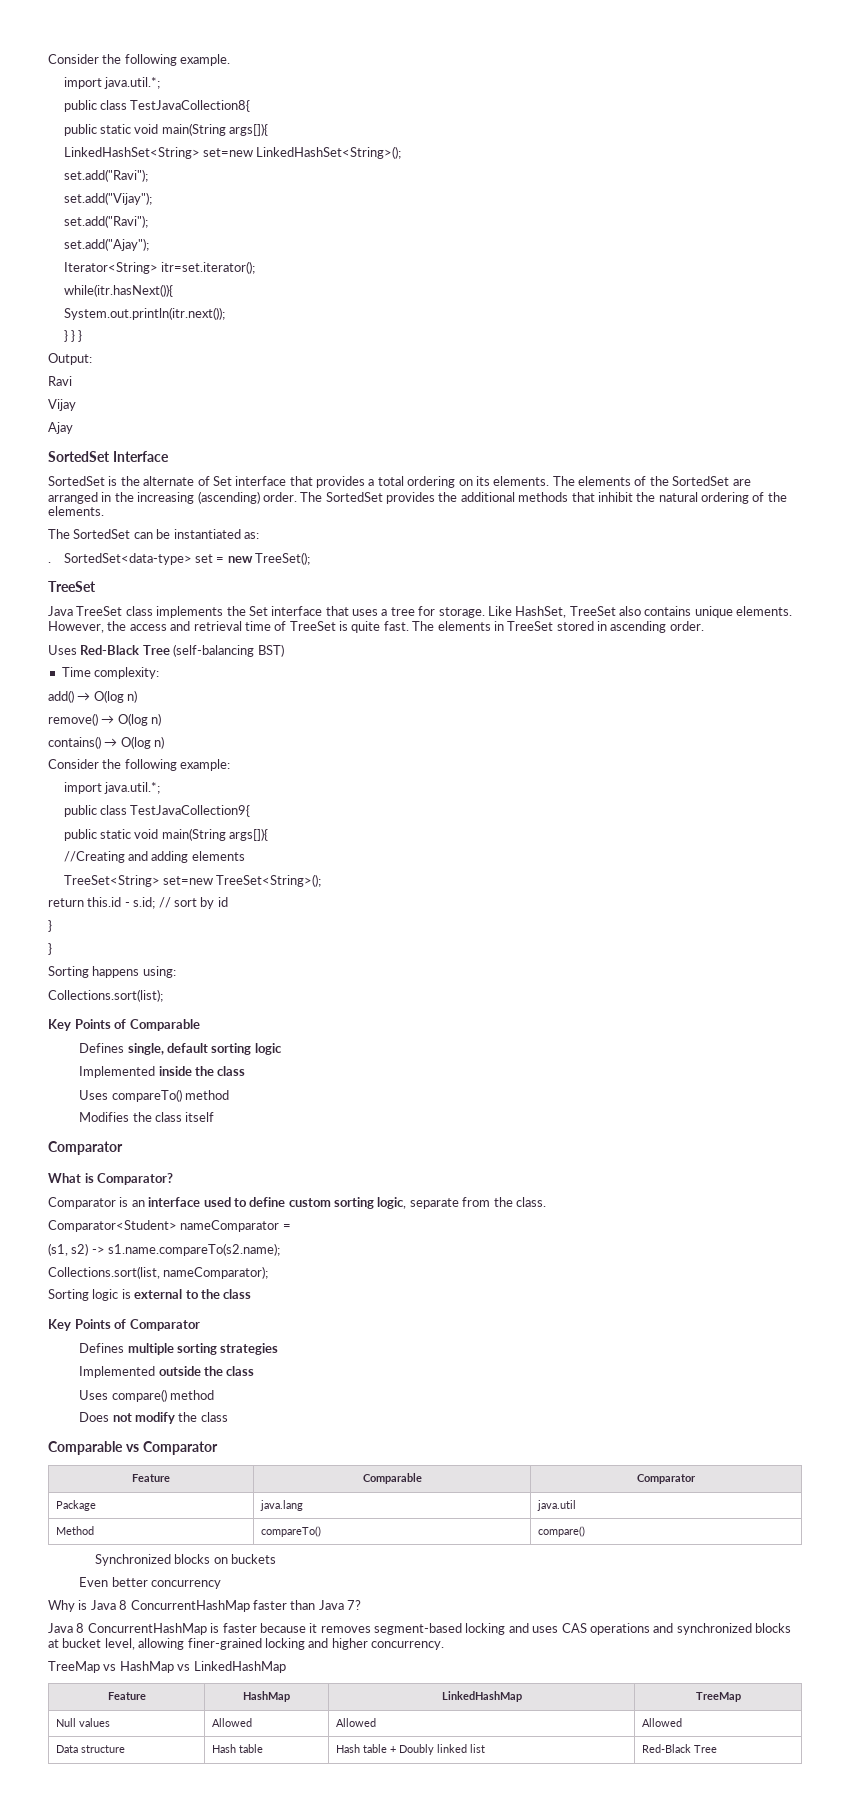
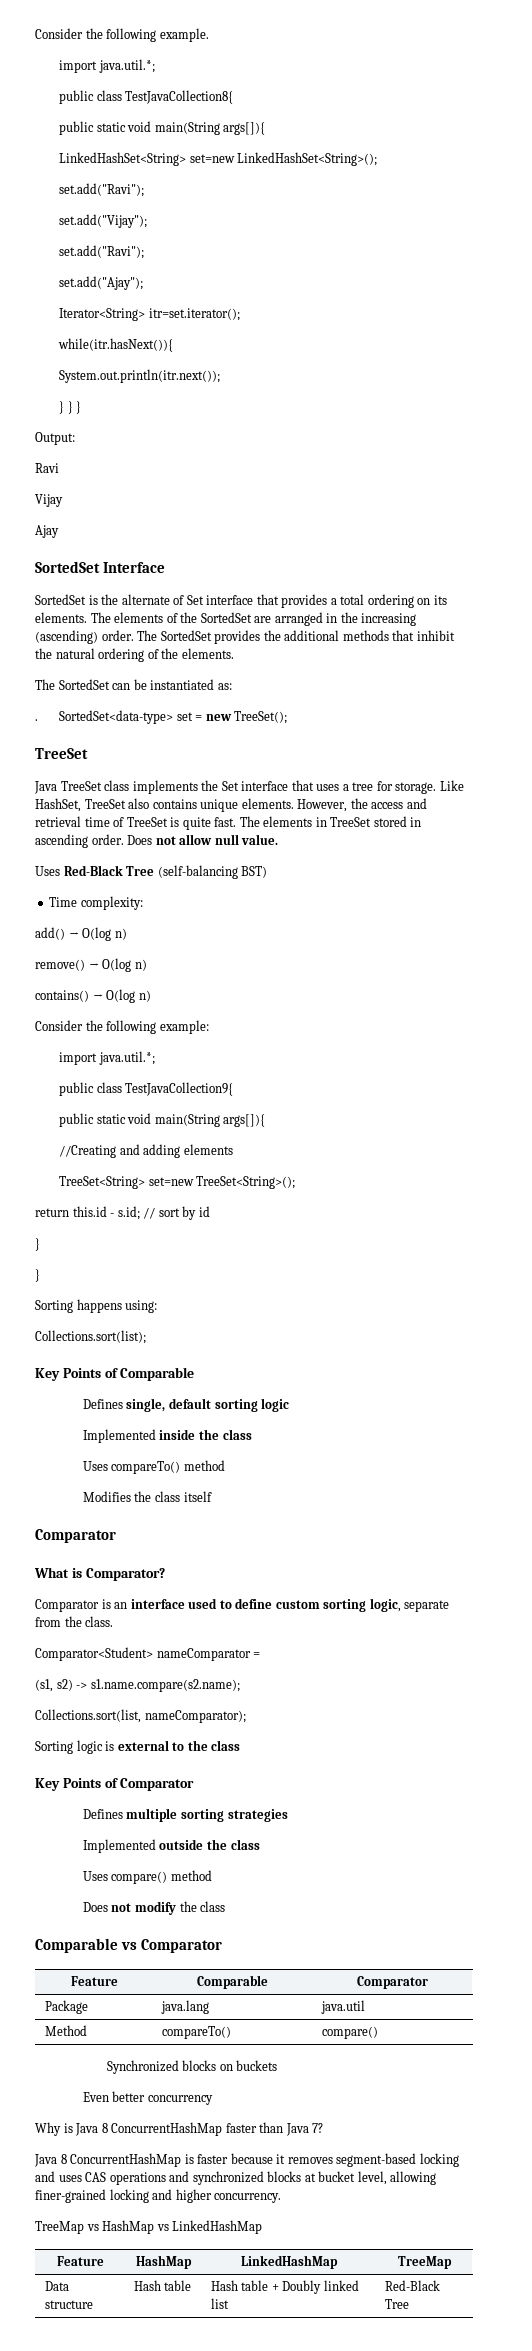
(704, 626) none -> [127,834,279,845] Does not allow null value.
[108,1243,281,1256] s1.name.compareTo(s2.name); -> [90,1679,240,1692] s1.name.compare(s2.name);
[56,1718,111,1727] [212,1718,253,1727] [336,1718,377,1727] [642,1718,683,1727] // Null values | Allowed | Allowed | Allowed -> (452, 2262) none

